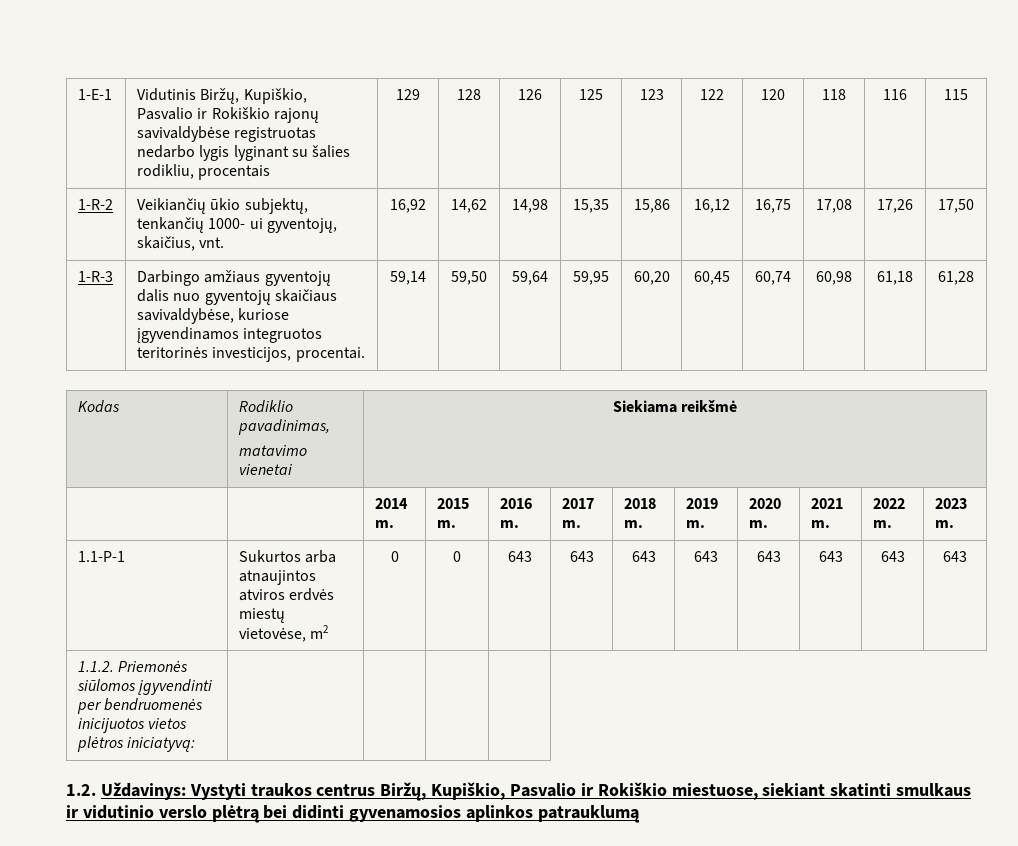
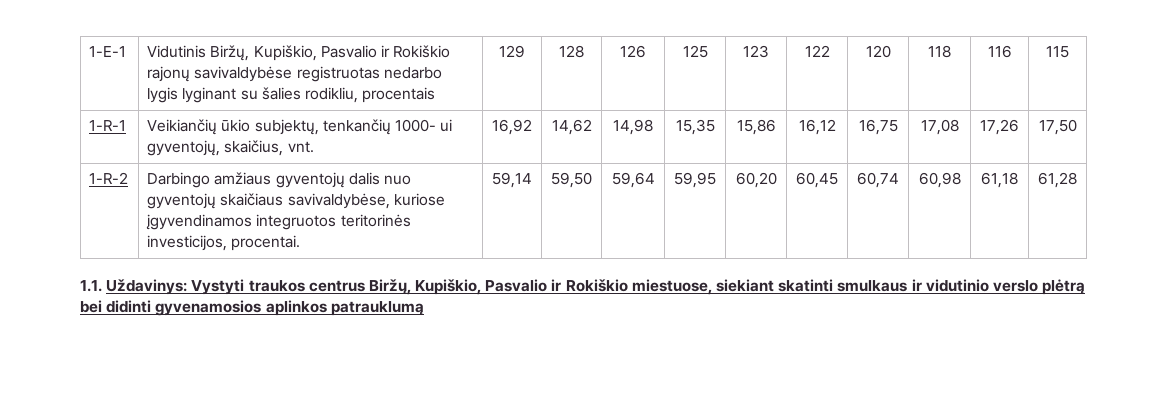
[77,199,113,210] 1-R-2 -> [89,120,127,131] 1-R-1
[77,271,113,282] 1-R-3 -> [89,172,129,184] 1-R-2
[77,400,120,413] [238,400,293,413] [237,419,330,435] [238,445,307,456] [238,464,292,475] [612,400,738,413] [374,498,408,509] [374,520,394,528] [436,498,469,509] [436,520,456,528] [499,498,532,509] [499,520,519,528] [561,498,594,509] [561,520,581,528] [623,498,656,509] [623,520,643,528] [685,498,718,509] [685,520,705,528] [748,498,781,509] [748,520,768,528] [810,498,843,509] [810,520,830,528] [872,498,905,509] [872,520,892,528] [934,498,967,509] [934,520,954,528] [77,551,125,562] [238,550,337,563] [238,570,316,585] [238,588,335,601] [238,608,285,623] [238,625,329,642] [390,551,399,562] [453,551,461,562] [507,551,532,562] [569,551,594,562] [631,551,656,562] [694,551,718,562] [756,551,781,562] [818,551,843,562] [880,551,905,562] [943,551,967,562] [77,661,189,672] [76,679,213,695] [76,698,204,714] [77,718,188,733] [76,736,196,752] [66,784,96,796] // Kodas | Rodiklio pavadinimas, // matavimo vienetai | Siekiama reikšmė // | | 2014 m. | 2015 m. | 2016 m. | 2017 m. | 2018 m. | 2019 m. | 2020 m. | 2021 m. | 2022 m. | 2023 m. // 1.1-P-1 | Sukurtos arba atnaujintos atviros erdvės miestų vietovėse, m2 | 0 | 0 | 643 | 643 | 643 | 643 | 643 | 643 | 643 | 643 // 1.1.2. Priemonės siūlomos įgyvendinti per bendruomenės inicijuotos vietos plėtros iniciatyvą: | | | | // 1.2. -> [80,280,102,292] // 1.1.

